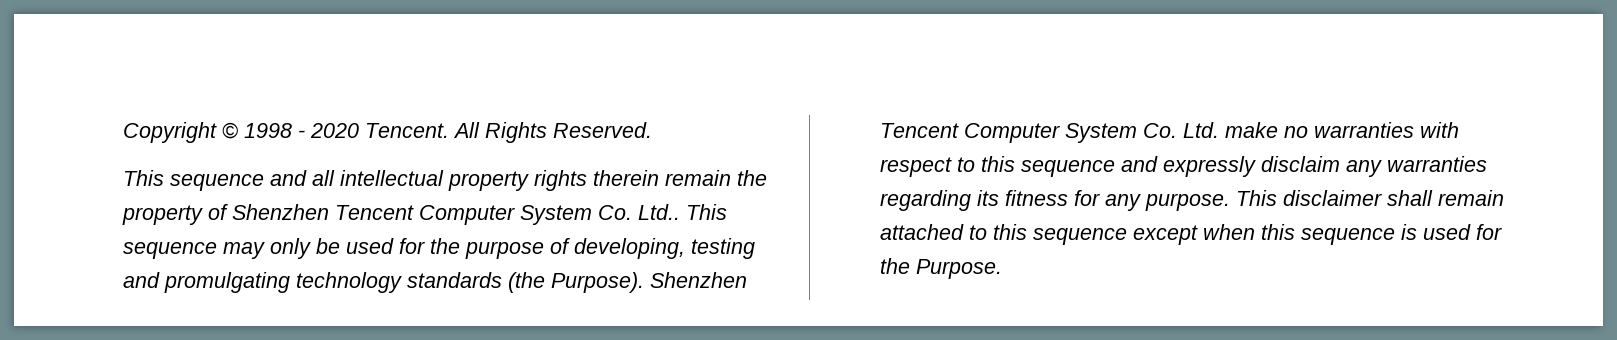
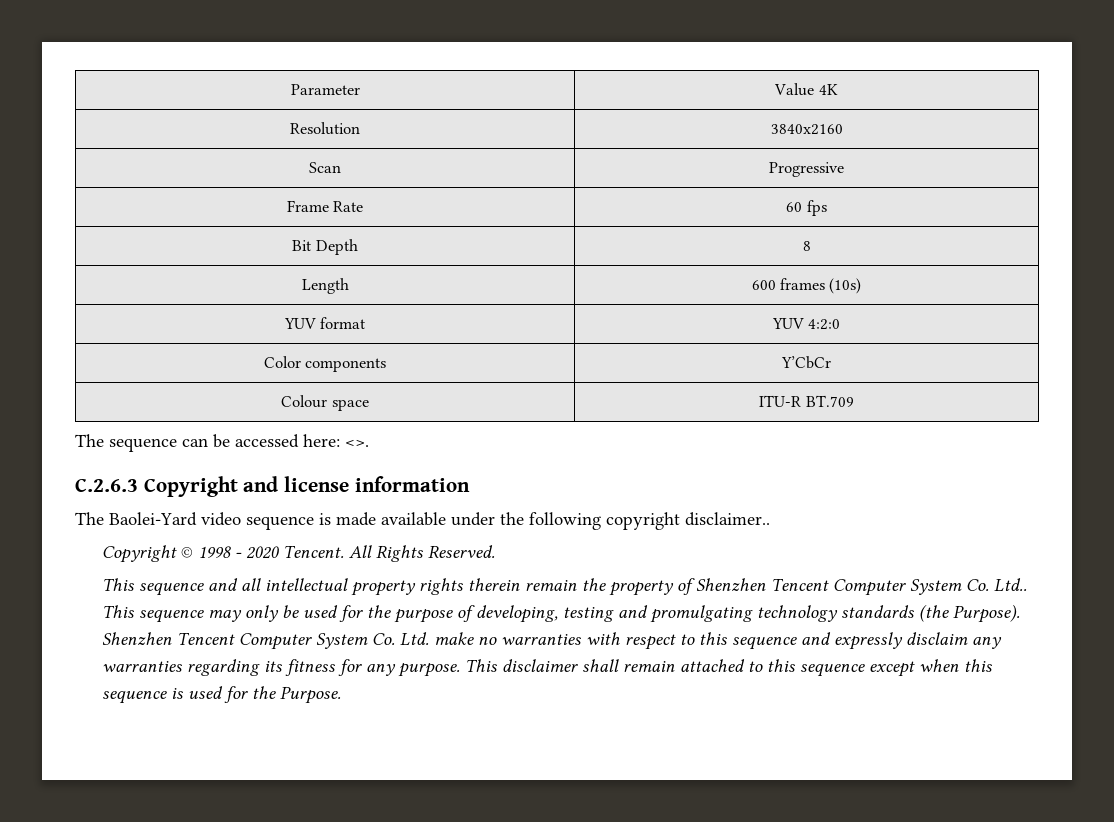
(123, 132) none -> [290,84,360,95] [774,83,838,96] [290,122,360,135] [770,124,843,135] [309,162,341,173] [768,162,844,177] [286,200,364,212] [786,200,827,216] [292,239,358,255] [802,241,811,251] [301,278,349,294] [751,278,862,294] [283,317,366,329] [771,318,841,330] [263,356,387,372] [780,356,831,369] [281,395,369,411] [759,395,854,407] [75,434,369,452] [75,476,470,497] [75,512,770,530] Parameter | Value 4K // Resolution | 3840x2160 // Scan | Progressive // Frame Rate | 60 fps // Bit Depth | 8 // Length | 600 frames (10s) // YUV format | YUV 4:2:0 // Color components | Y’CbCr // Colour space | ITU-R BT.709 // The sequence can be accessed here: <>. // C.2.6.3 Copyright and license information // The Baolei-Yard video sequence is made available under the following copyright disclaimer.. //

